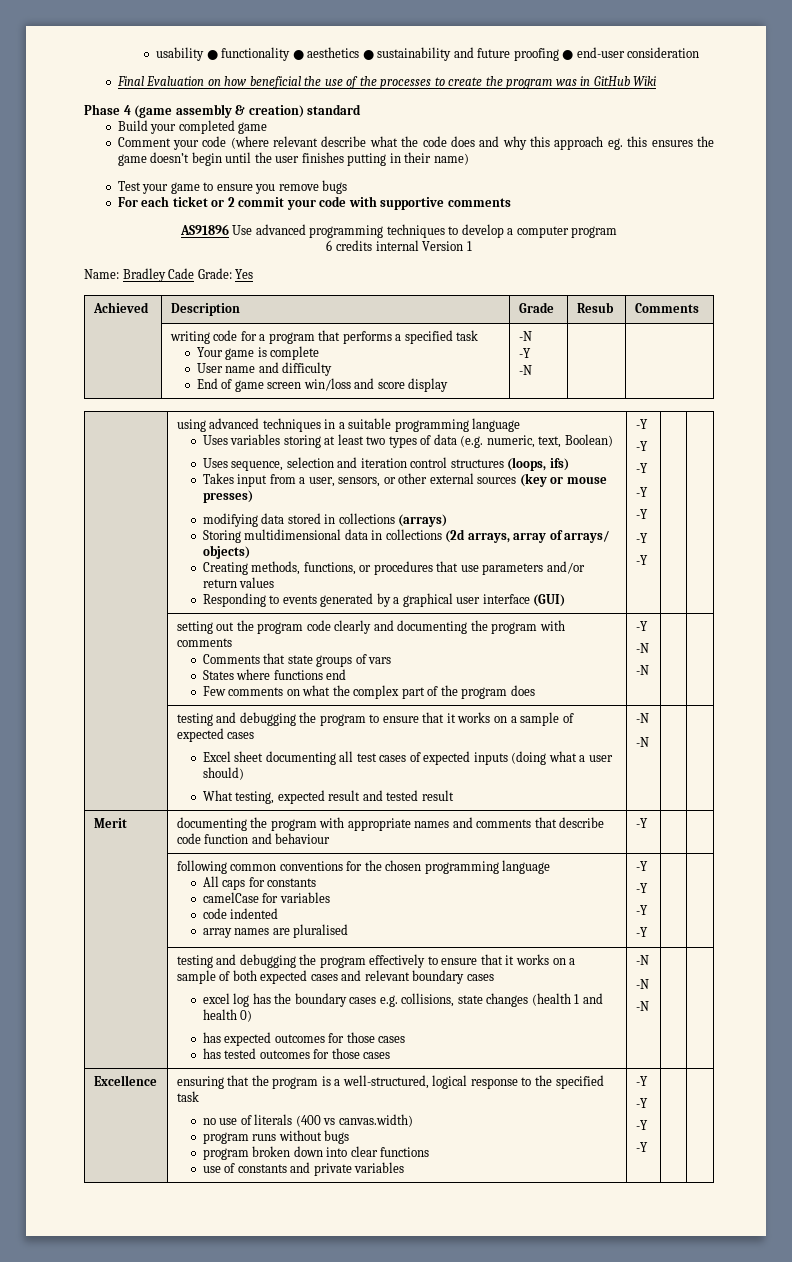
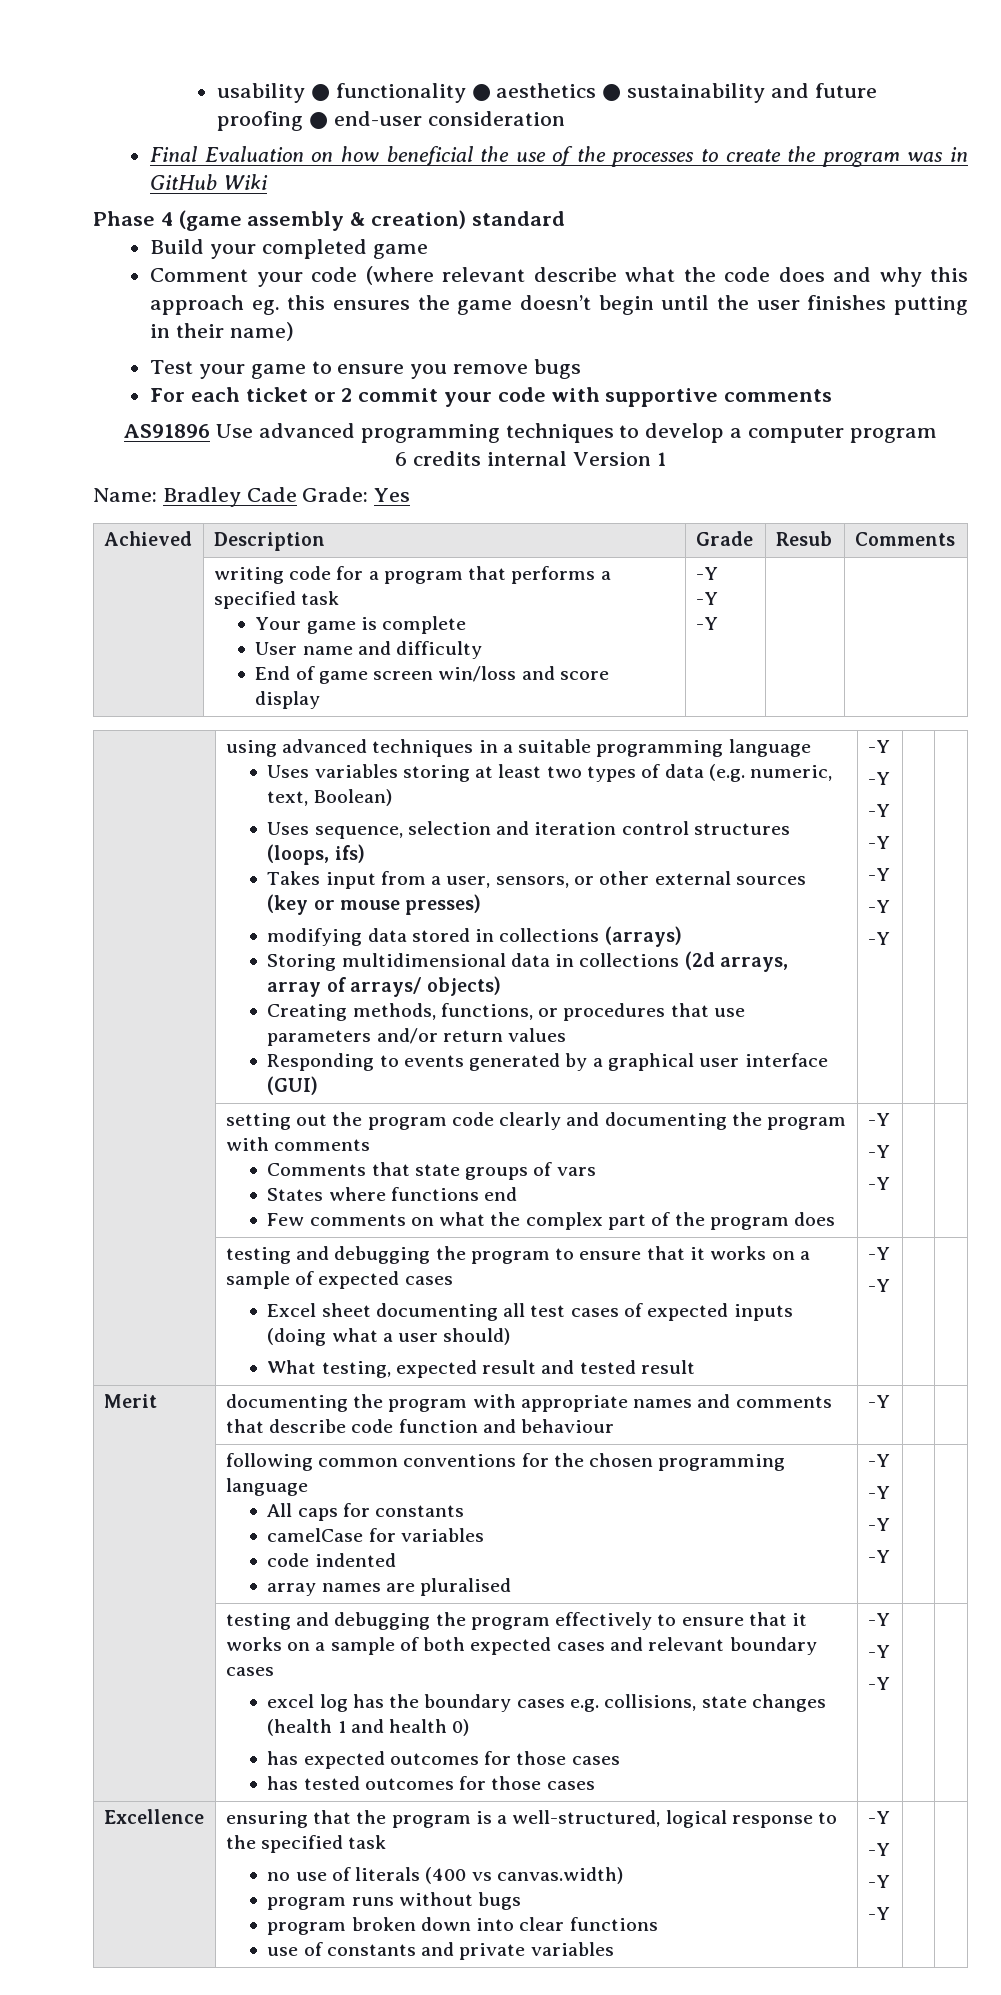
[518,331,532,341] [518,348,531,358] [518,365,532,375] -N // -Y // -N -> [695,567,718,580] [695,592,718,605] [695,617,718,630] -Y // -Y // -Y
[635,643,649,653] [635,665,649,675] -N // -N -> [867,1145,890,1158] [867,1177,890,1190] -Y // -Y
[635,713,649,723] [635,737,649,747] -N // -N -> [867,1247,890,1260] [867,1279,890,1292] -Y // -Y
[635,955,649,965] [635,979,649,989] [635,1001,649,1011] -N // -N // -N -> [867,1613,890,1626] [867,1645,890,1658] [867,1677,890,1690] -Y // -Y // -Y

